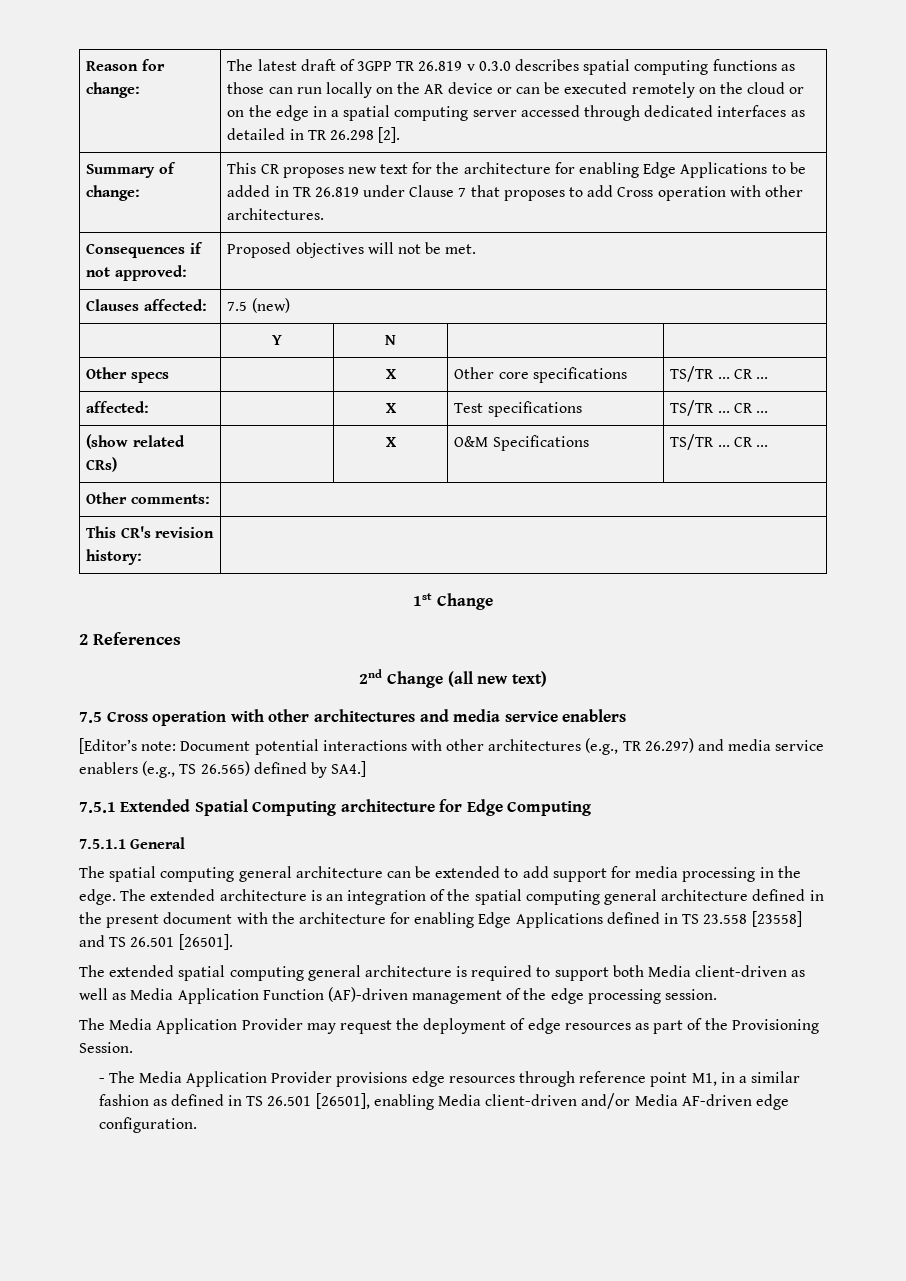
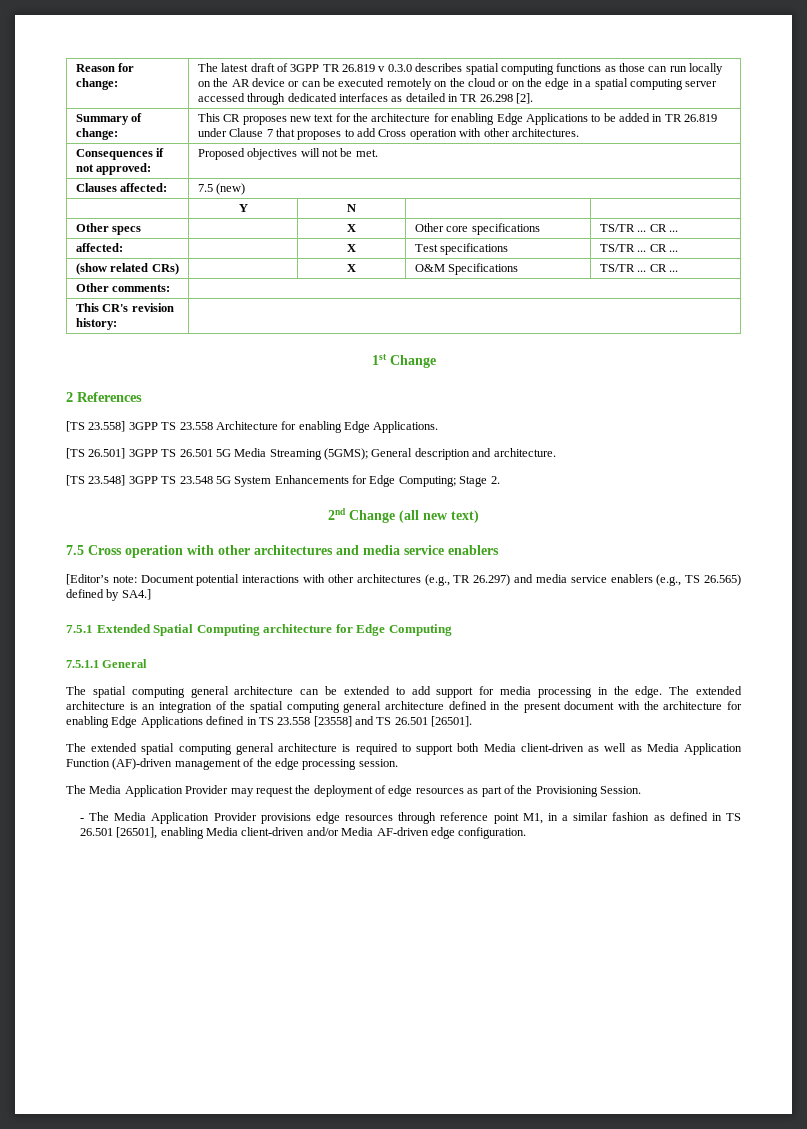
(181, 638) none -> [66,421,439,433] [66,448,556,460] [66,475,500,487] // [TS 23.558] 3GPP TS 23.558 Architecture for enabling Edge Applications. // [TS 26.501] 3GPP TS 26.501 5G Media Streaming (5GMS); General description and architecture. // [TS 23.548] 3GPP TS 23.548 5G System Enhancements for Edge Computing; Stage 2.

